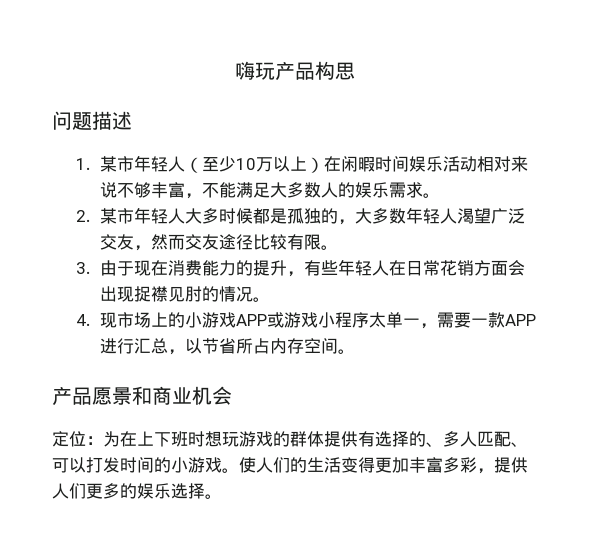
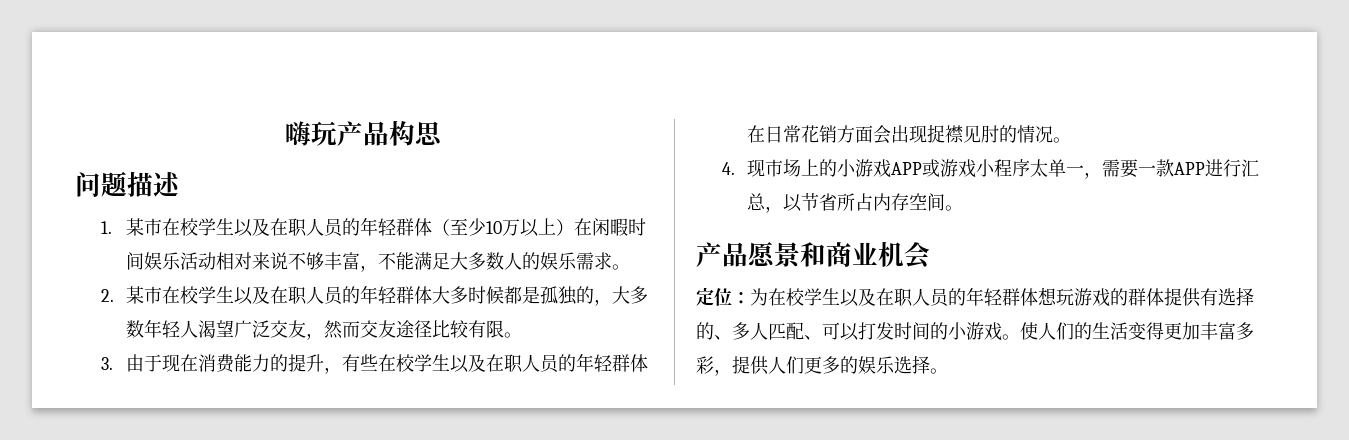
[134,155,186,172] 年轻人 -> [162,217,433,237] 在校学生以及在职人员的年轻群体
[134,207,186,224] 年轻人 -> [162,285,433,305] 在校学生以及在职人员的年轻群体
[338,259,390,276] 年轻人 -> [378,353,649,373] 在校学生以及在职人员的年轻群体
[137,431,205,447] 上下班时 -> [786,287,1038,307] 校学生以及在职人员的年轻群体

